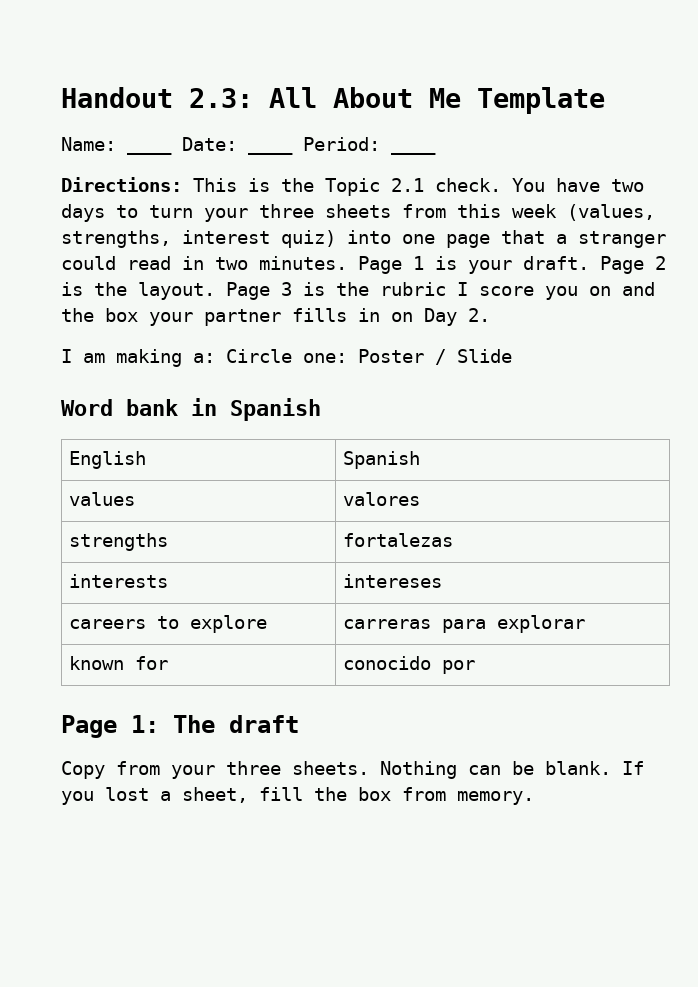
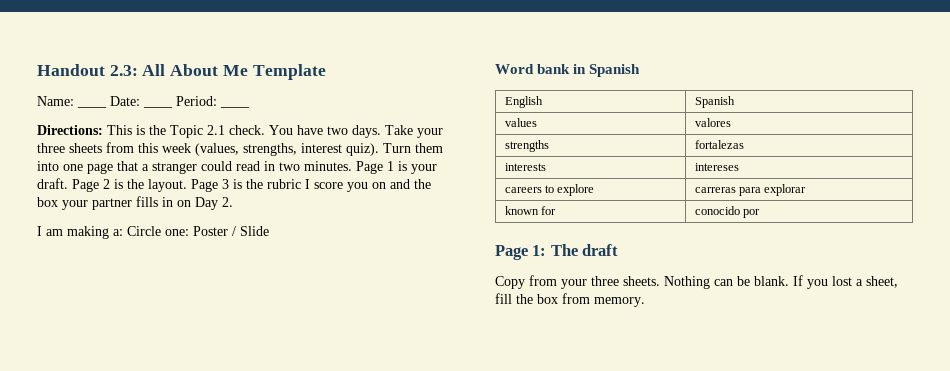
[61,204,193,222] days to turn -> [352,125,413,138] days. Take
[281,230,336,248] quiz) -> [346,143,443,156] quiz). Turn them

